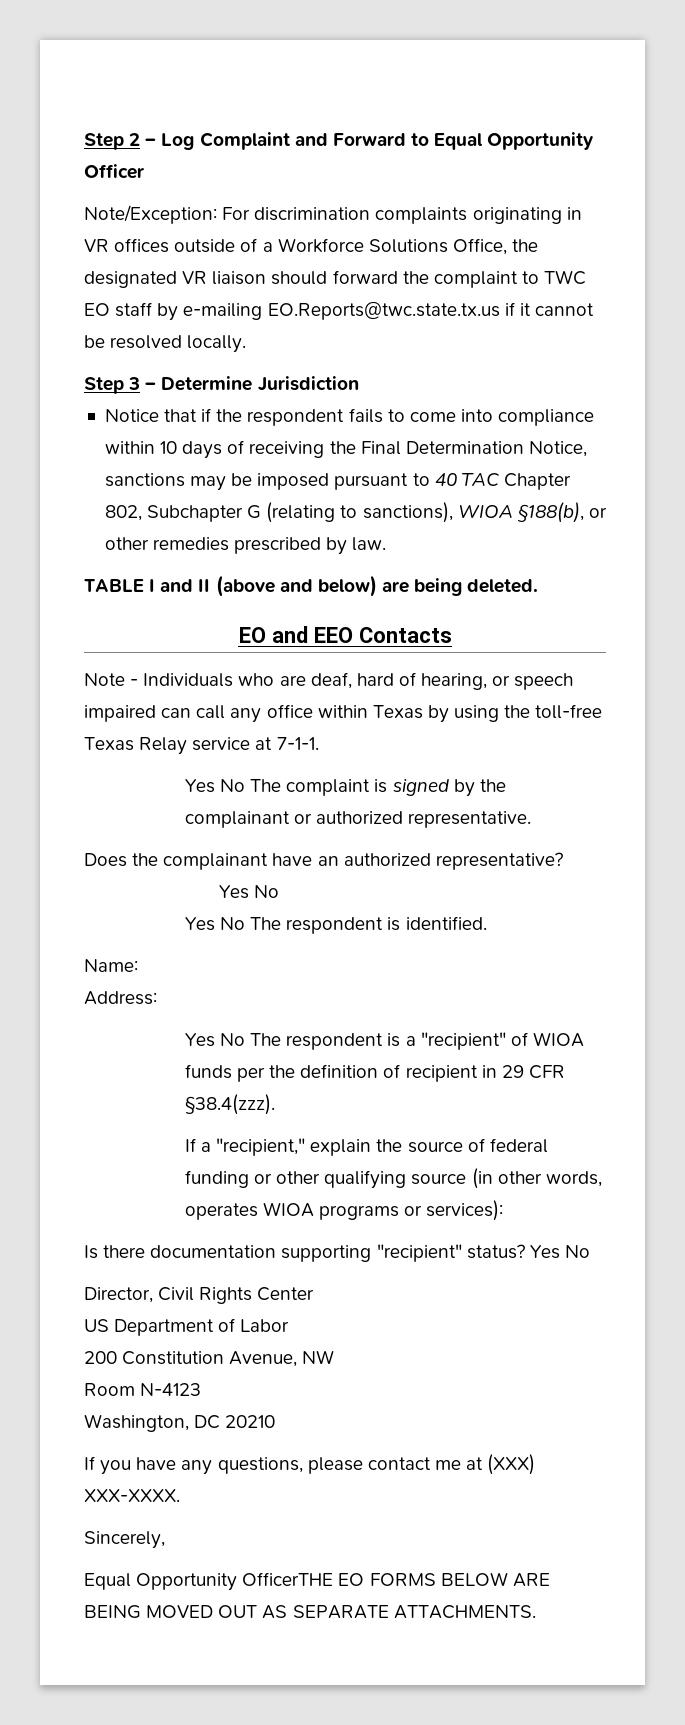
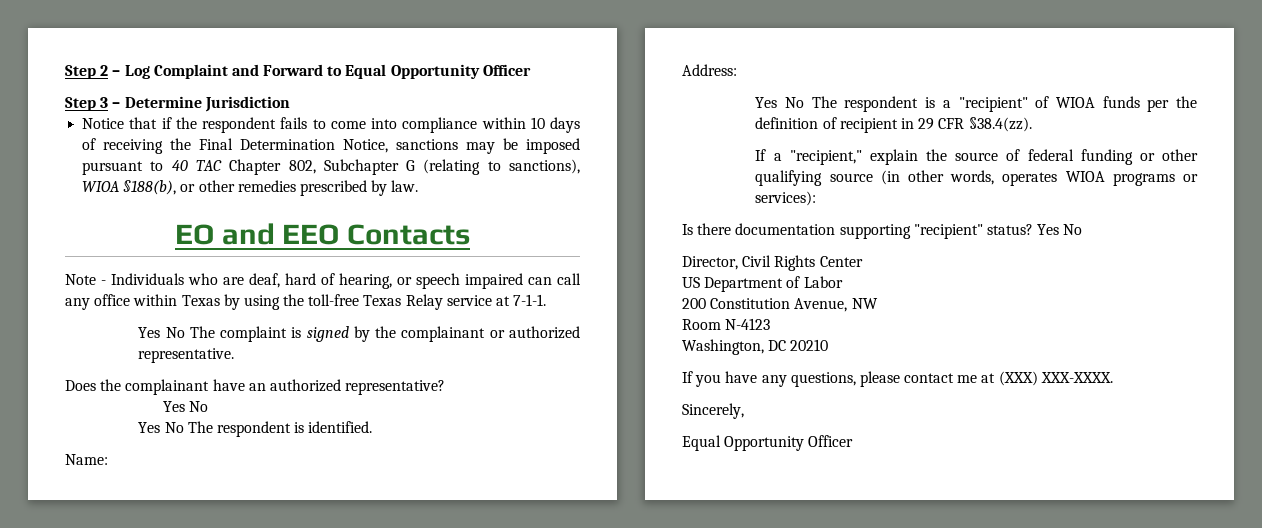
[84,205,582,224] [84,238,539,255] [84,270,587,288] [84,301,594,321] [84,335,247,353] // Note/Exception: For discrimination complaints originating in VR offices outside of a Workforce Solutions Office, the designated VR liaison should forward the complaint to TWC EO staff by e-mailing EO.Reports@twc.state.tx.us if it cannot be resolved locally. -> (531, 70) none
[84,575,539,597] // TABLE I and II (above and below) are being deleted. -> (419, 186) none
[184,1094,275,1115] §38.4(zzz). -> [968,117,1032,132] §38.4(zz).
[242,1572,550,1587] [84,1605,536,1619] OfficerTHE EO FORMS BELOW ARE BEING MOVED OUT AS SEPARATE ATTACHMENTS. -> [808,435,854,447] Officer

